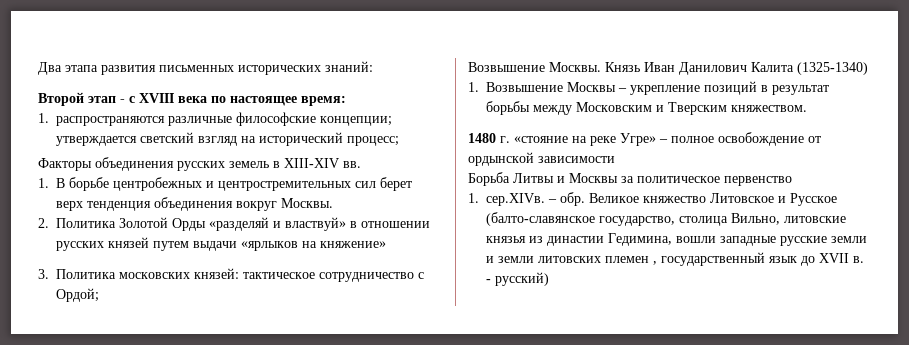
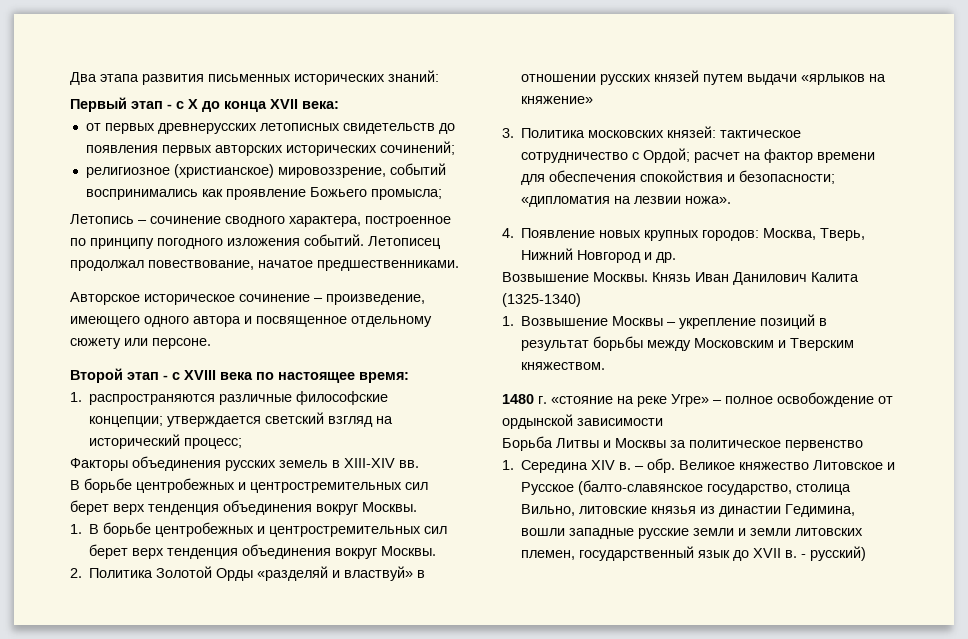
(373, 66) none -> [70,97,339,112] [85,123,455,134] [85,141,455,156] [85,163,446,178] [85,187,442,200] [70,214,451,227] [70,234,440,249] [70,260,459,271] [70,292,425,305] [70,316,432,327] [70,338,211,349] // Первый этап - с Х до конца XVII века: // от первых древнерусских летописных свидетельств до появления первых авторских исторических сочинений; // религиозное (христианское) мировоззрение, событий воспринимались как проявление Божьего промысла; // Летопись – сочинение сводного характера, построенное по принципу погодного изложения событий. Летописец продолжал повествование, начатое предшественниками. // Авторское историческое сочинение – произведение, имеющего одного автора и посвященное отдельному сюжету или персоне.
(361, 164) none -> [70,478,428,493] [70,500,417,515] // В борьбе центробежных и центростремительных сил берет верх тенденция объединения вокруг Москвы.
(99, 295) none -> [694,149,876,163] [521,170,836,185] [521,196,732,207] [502,228,866,241] [521,248,677,263] расчет на фактор времени для обеспечения спокойствия и безопасности; «дипломатия на лезвии ножа». // 4. Появление новых крупных городов: Москва, Тверь, Нижний Новгород и др.
[486,193,545,206] сер.XIVв. -> [521,460,632,473] Середина XIV в.
[605,256,657,265] племен , -> [521,550,576,560] племен,

